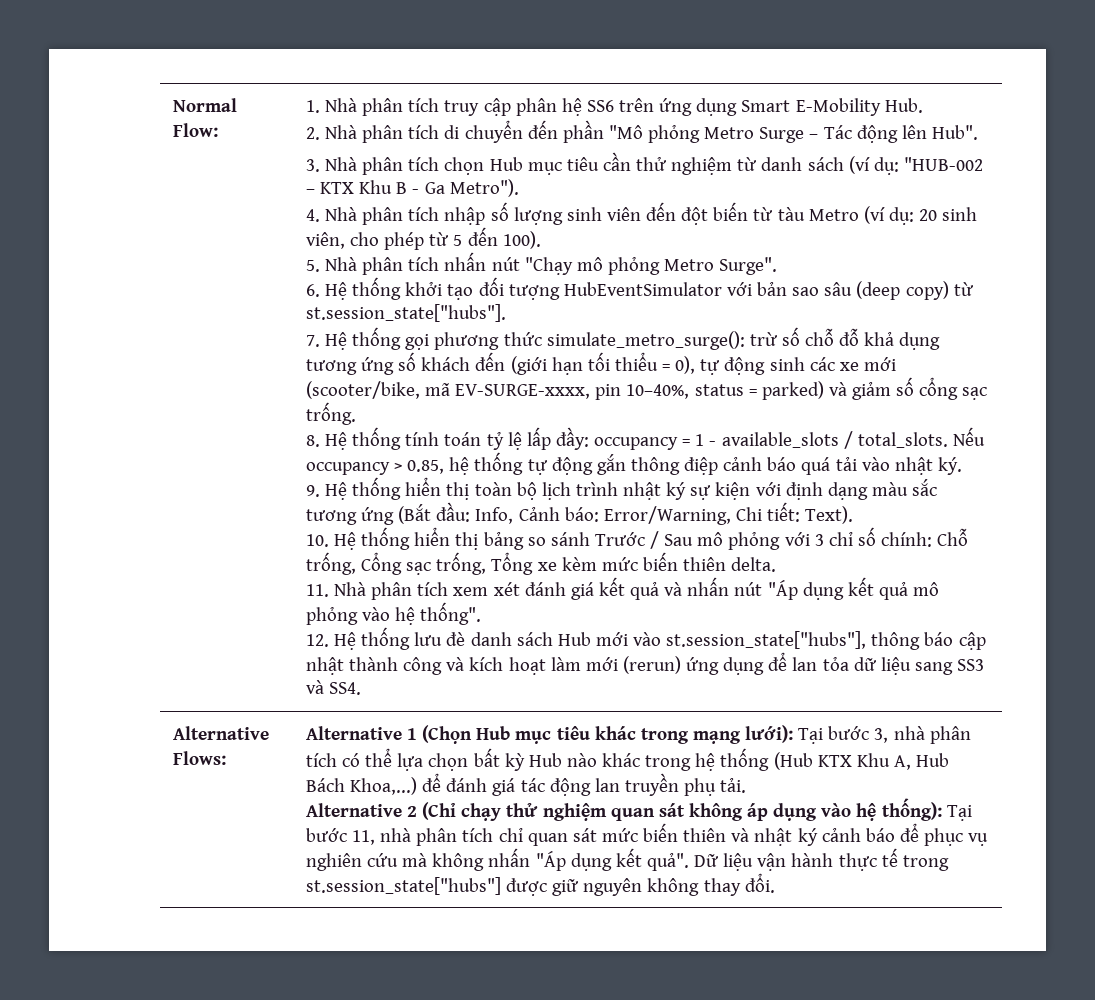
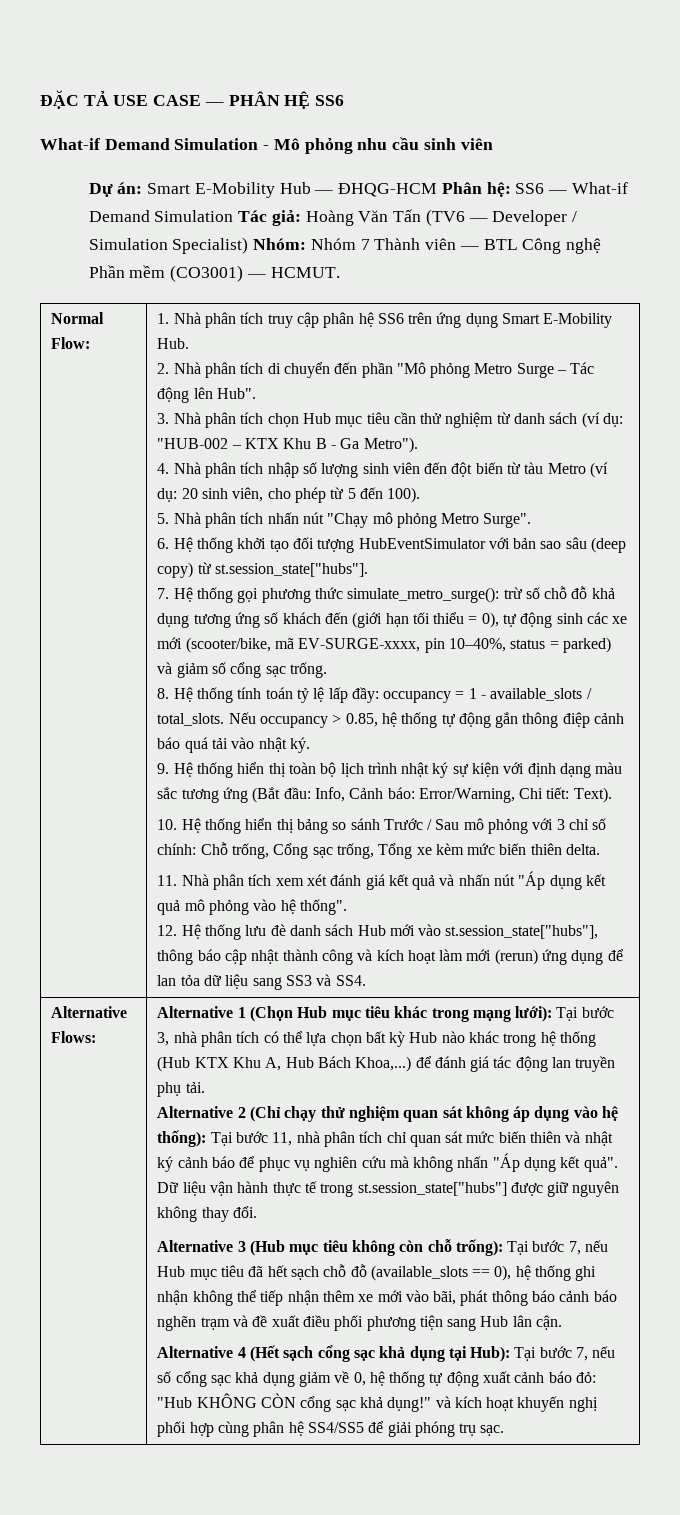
(172, 105) none -> [40,90,345,109] [40,137,493,154] [88,182,628,198] [88,209,577,226] [88,237,601,254] [88,265,340,282] ĐẶC TẢ USE CASE — PHÂN HỆ SS6 // What-if Demand Simulation - Mô phỏng nhu cầu sinh viên // Dự án: Smart E-Mobility Hub — ĐHQG-HCM Phân hệ: SS6 — What‑if Demand Simulation Tác giả: Hoàng Văn Tấn (TV6 — Developer / Simulation Specialist) Nhóm: Nhóm 7 Thành viên — BTL Công nghệ Phần mềm (CO3001) — HCMUT. //
(775, 883) none -> [157,1239,609,1256] [157,1264,597,1281] [157,1290,617,1306] [157,1315,563,1331] [157,1345,616,1362] [157,1371,597,1387] [157,1393,598,1412] [157,1421,505,1437] // Alternative 3 (Hub mục tiêu không còn chỗ trống): Tại bước 7, nếu Hub mục tiêu đã hết sạch chỗ đỗ (available_slots == 0), hệ thống ghi nhận không thể tiếp nhận thêm xe mới vào bãi, phát thông báo cảnh báo nghẽn trạm và đề xuất điều phối phương tiện sang Hub lân cận. // Alternative 4 (Hết sạch cổng sạc khả dụng tại Hub): Tại bước 7, nếu số cổng sạc khả dụng giảm về 0, hệ thống tự động xuất cảnh báo đỏ: "Hub KHÔNG CÒN cổng sạc khả dụng!" và kích hoạt khuyến nghị phối hợp cùng phân hệ SS4/SS5 để giải phóng trụ sạc.

